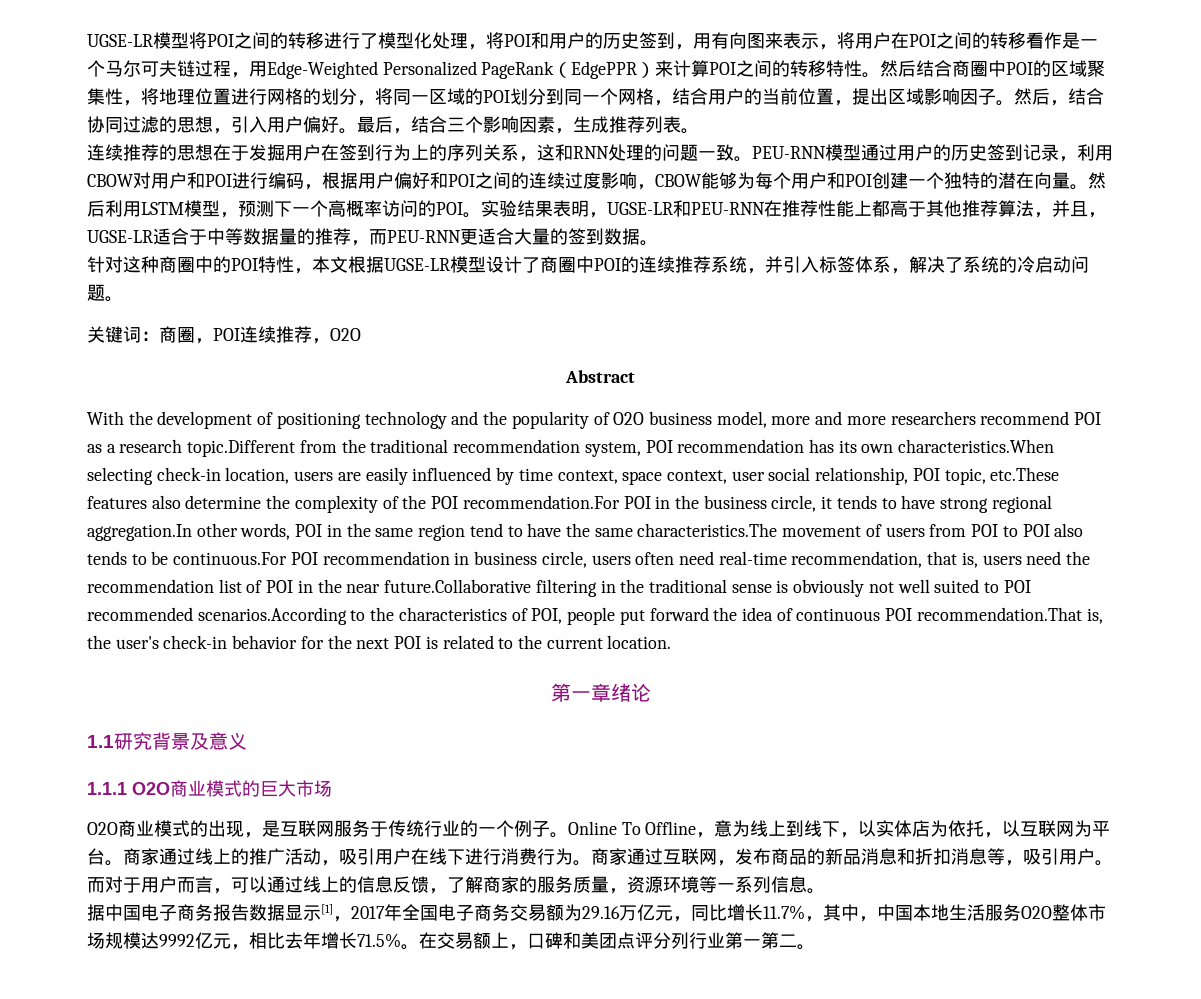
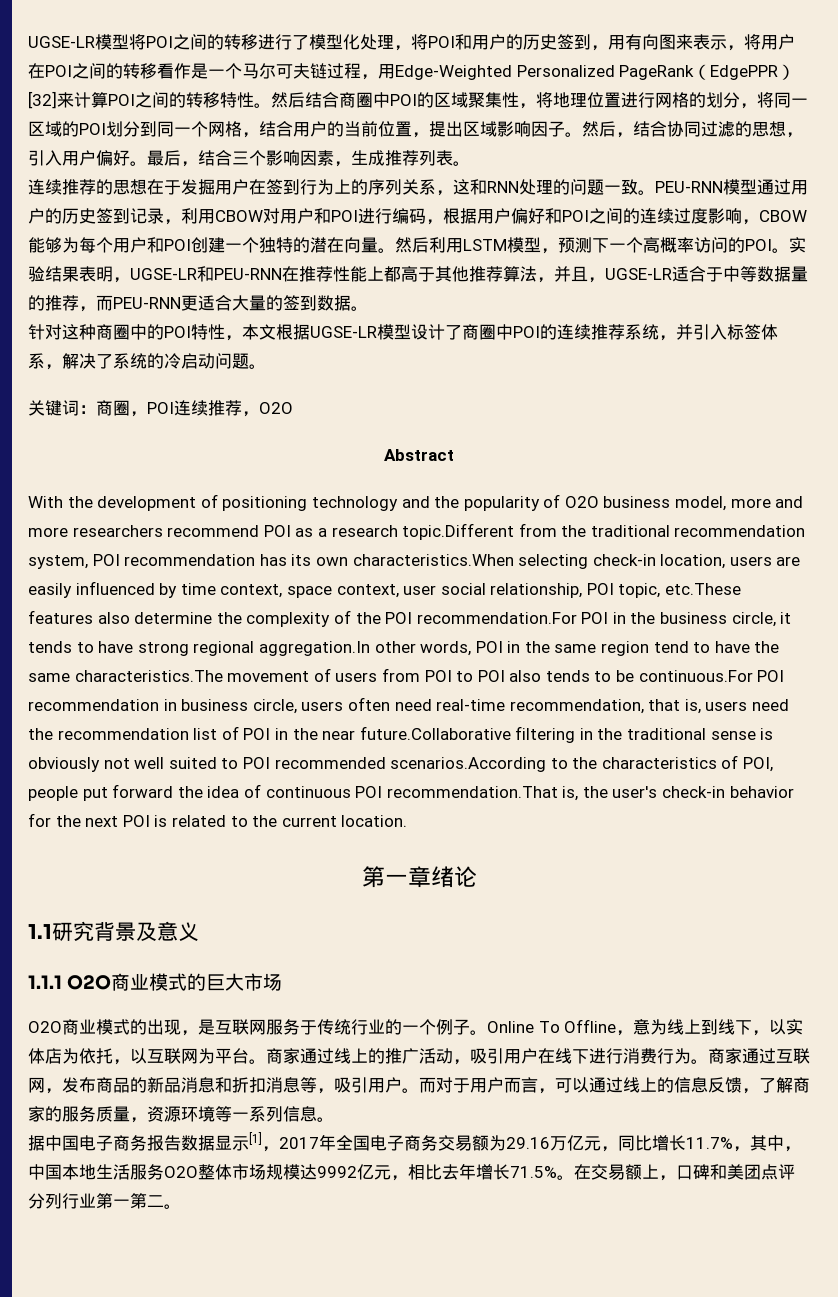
(656, 70) none -> [28,91,57,109] [32]

